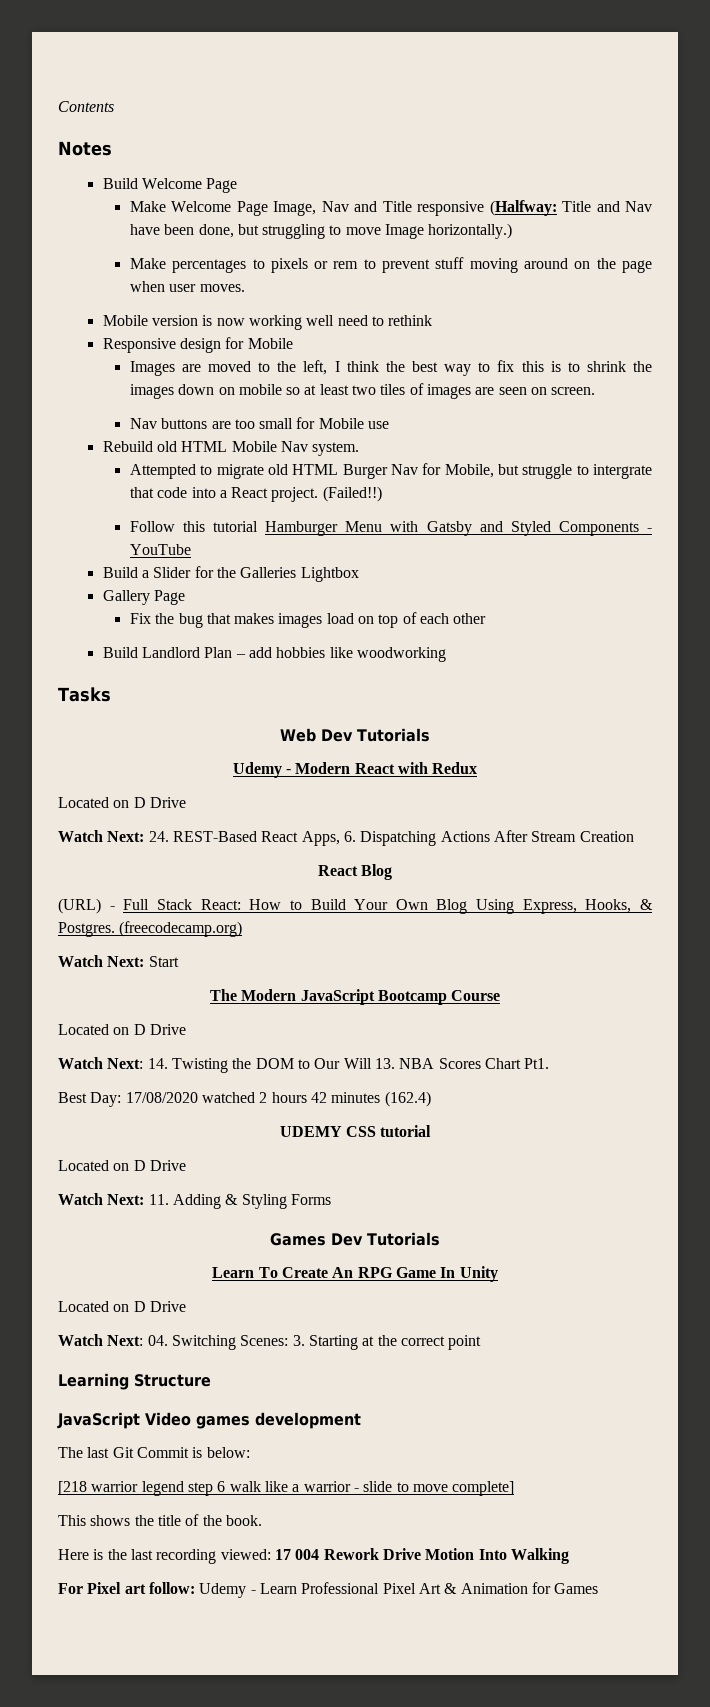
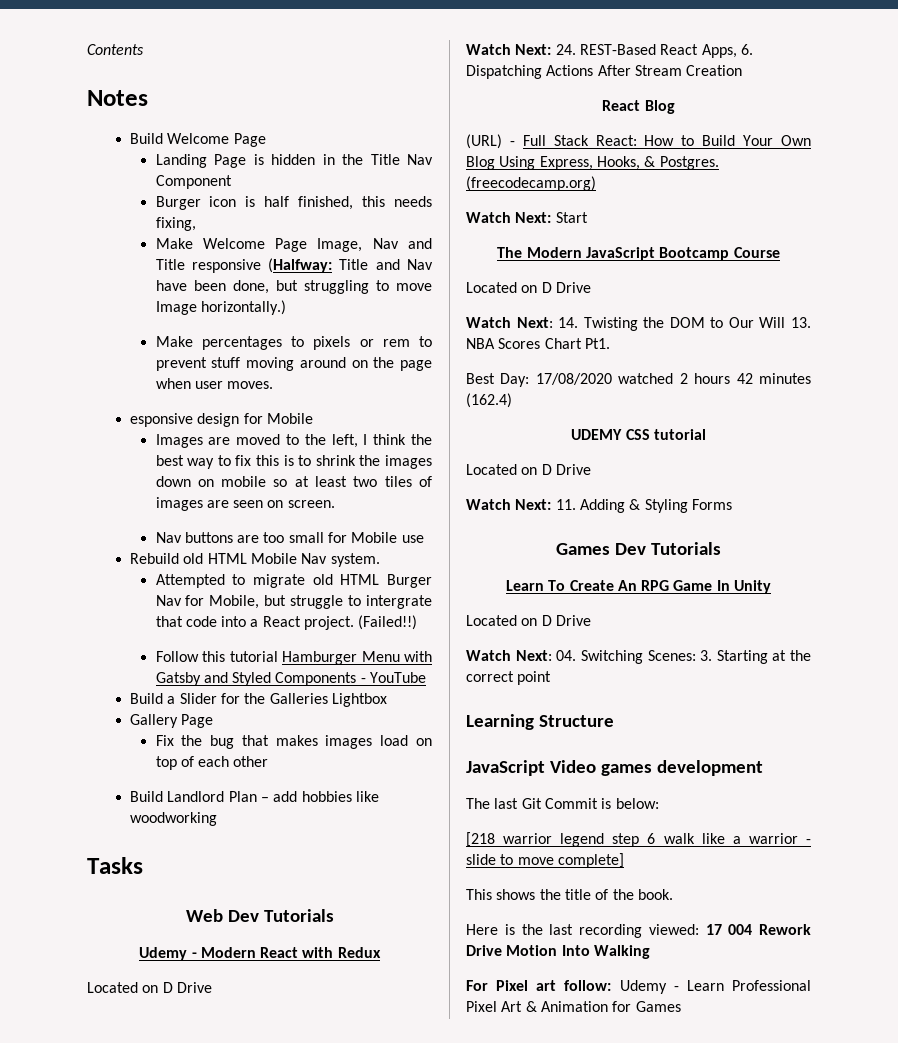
(238, 185) none -> [155,154,433,168] [155,175,232,189] [155,196,432,210] [155,217,196,231] // Landing Page is hidden in the Title Nav Component // Burger icon is half finished, this needs fixing,
[102,315,433,330] [102,338,176,353] Mobile version is now working well need to rethink // Responsive -> [130,413,194,427] esponsive

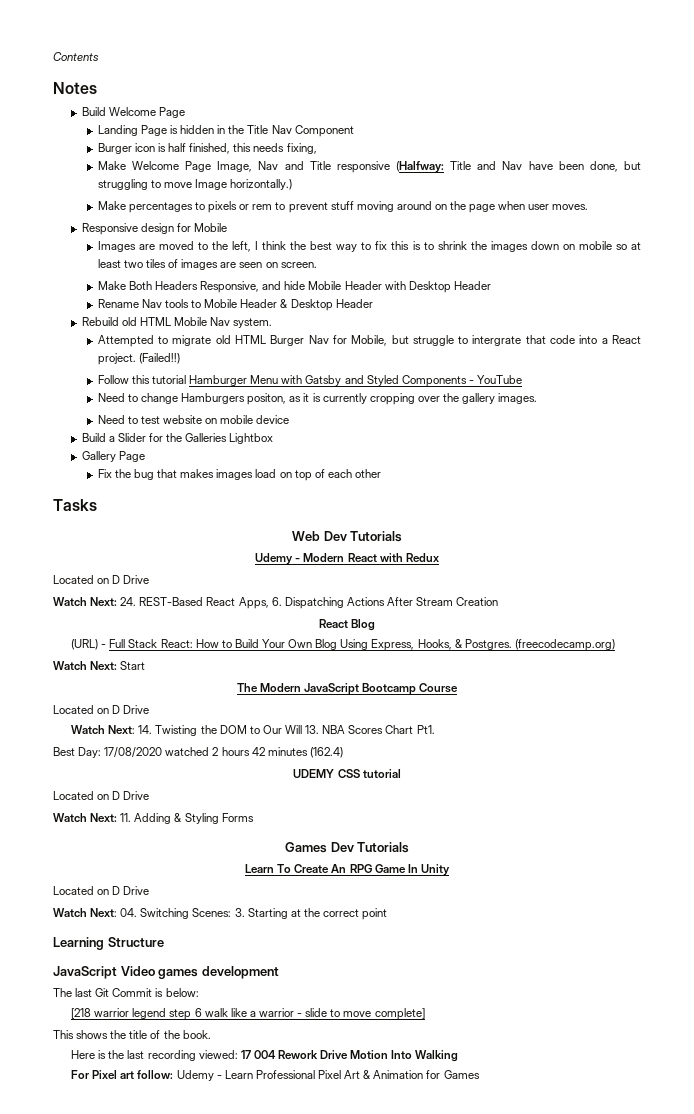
[130,413,194,427] esponsive -> [81,223,138,235] Responsive
[155,532,424,543] Nav buttons are too small for Mobile use -> [97,281,491,293] [97,299,373,311] Make Both Headers Responsive, and hide Mobile Header with Desktop Header // Rename Nav tools to Mobile Header & Desktop Header
(427, 677) none -> [97,393,538,405] [97,415,290,424] // Need to change Hamburgers positon, as it is currently cropping over the gallery images. // Need to test website on mobile device
[130,791,379,802] [130,812,218,826] // Build Landlord Plan – add hobbies like woodworking -> (381, 473) none

